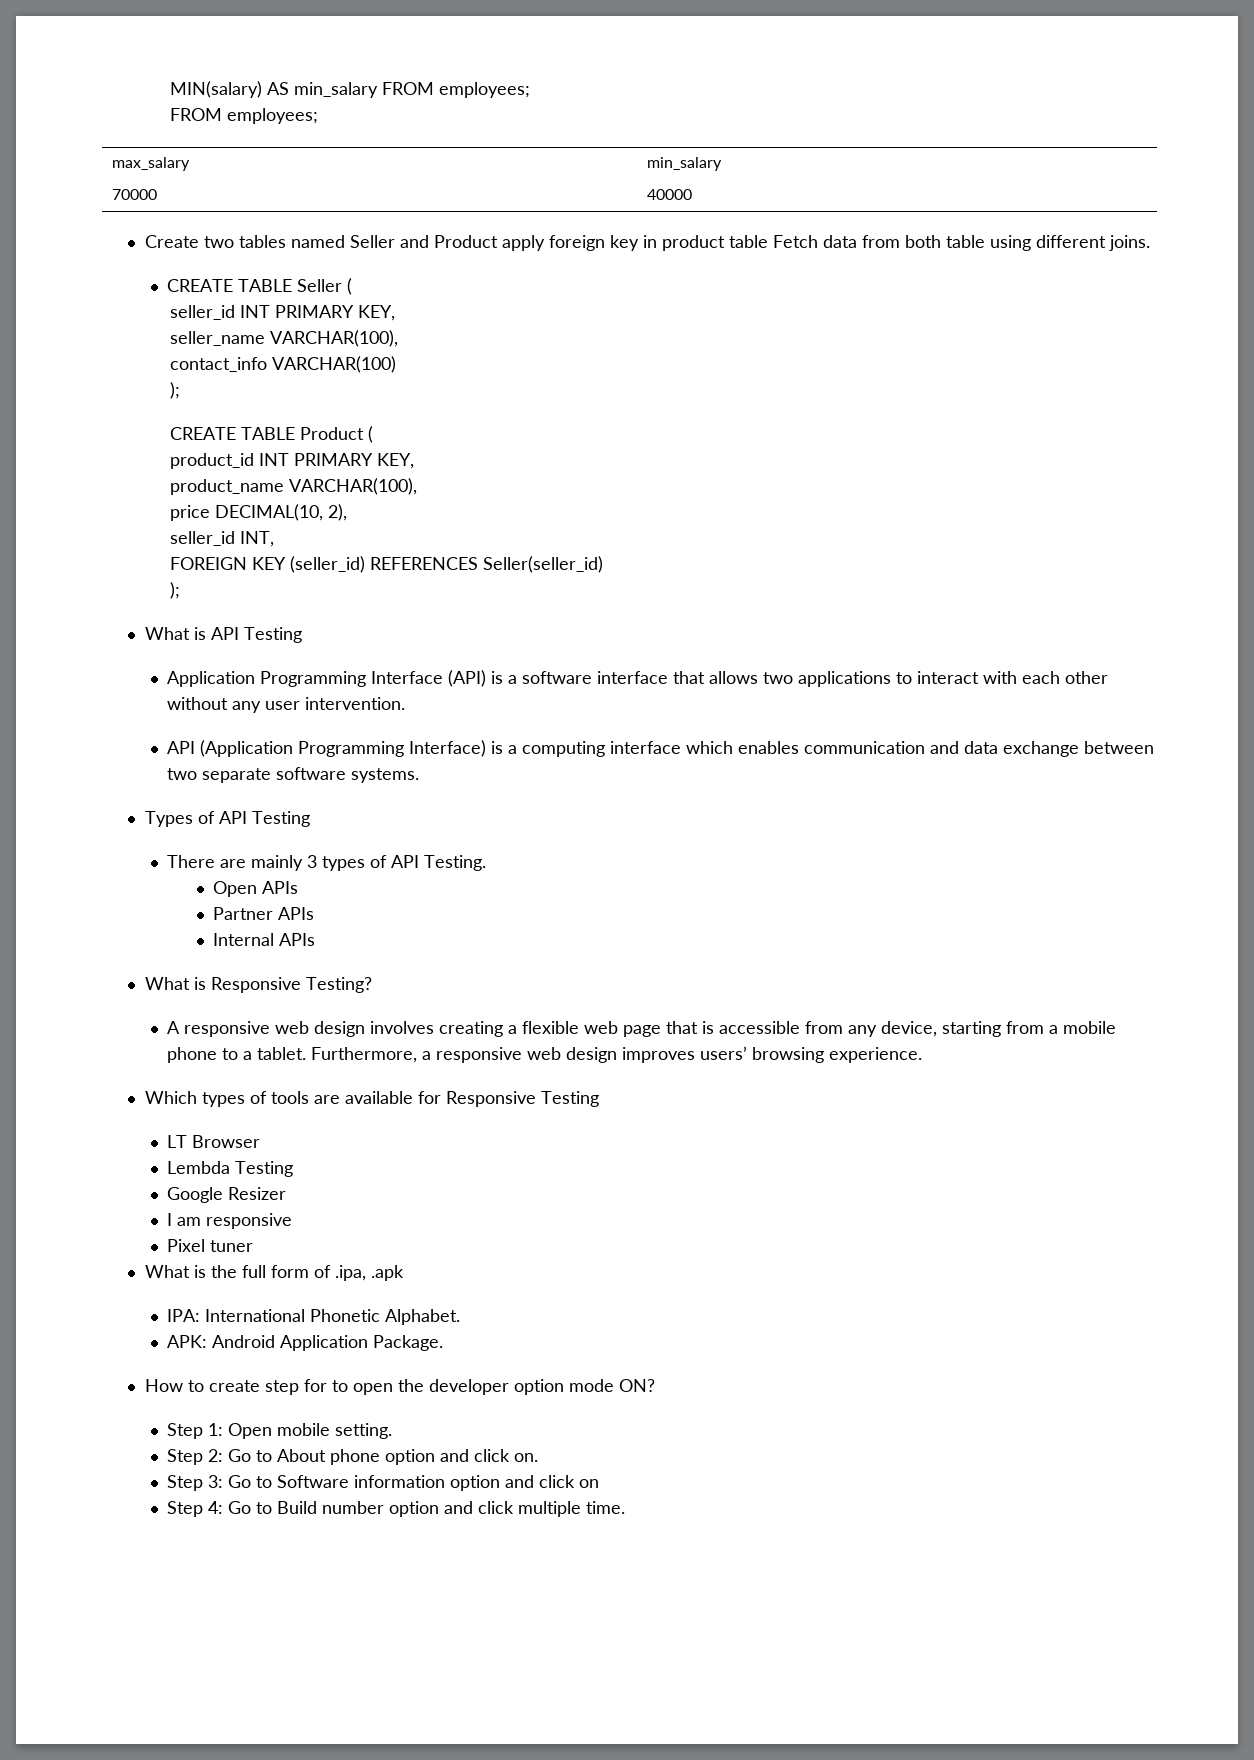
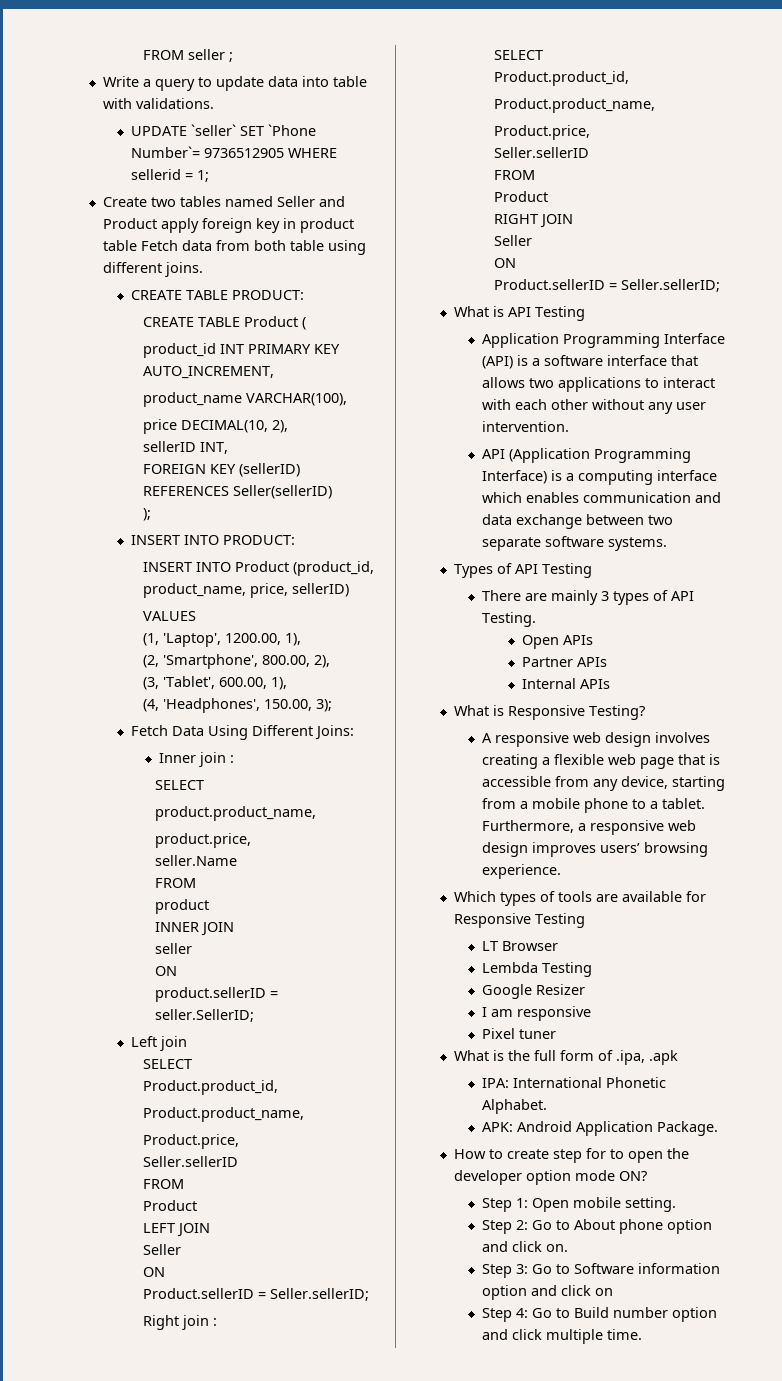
[170,81,531,98] [170,108,319,124] [111,157,190,171] [646,157,722,171] [111,189,157,200] [646,189,692,200] MIN(salary) AS min_salary FROM employees; // FROM employees; // max_salary | min_salary // 70000 | 40000 -> [143,49,234,62] [103,76,368,91] [103,98,215,109] [131,124,317,136] [131,146,338,158] [131,169,210,182] FROM seller ; // Write a query to update data into table with validations. // UPDATE `seller` SET `Phone Number`= 9736512905 WHERE sellerid = 1;
[297,278,353,295] [170,305,396,321] [170,330,399,347] [170,356,397,373] [170,382,181,399] Seller ( // seller_id INT PRIMARY KEY, // seller_name VARCHAR(100), // contact_info VARCHAR(100) // ); -> [232,290,305,300] PRODUCT:
[377,453,415,469] KEY, -> [314,344,341,354] [143,366,275,379] KEY AUTO_INCREMENT,
[170,531,236,546] seller_id -> [143,441,197,452] sellerID
[290,556,604,573] [170,582,181,599] (seller_id) REFERENCES Seller(seller_id) // ); -> [239,463,301,477] [143,485,333,499] [143,508,152,521] [131,535,296,545] [143,561,375,576] [143,583,350,598] [143,611,197,621] [143,633,302,647] [143,654,331,669] [143,676,288,690] [143,698,333,713] [131,725,355,740] [159,752,235,767] [155,780,205,790] [155,806,317,821] [155,833,252,848] [155,855,238,866] [155,878,197,888] [155,899,210,914] [155,922,235,936] [155,943,193,954] [155,966,178,976] [155,987,279,1002] [155,1009,255,1022] [131,1036,188,1051] [143,1059,193,1069] [143,1080,279,1095] [143,1107,305,1122] [143,1134,240,1149] [143,1156,239,1167] [143,1179,185,1189] [143,1200,198,1211] [143,1223,211,1237] [143,1244,182,1255] [143,1267,166,1277] [143,1288,370,1301] [143,1315,218,1330] [494,50,544,60] [494,71,630,86] [494,98,656,113] [494,125,591,140] [494,147,590,158] [494,170,536,180] [494,191,549,202] [494,214,574,228] [494,235,533,246] [494,258,517,268] [494,279,721,292] (sellerID) REFERENCES Seller(sellerID) // ); // INSERT INTO PRODUCT: // INSERT INTO Product (product_id, product_name, price, sellerID) // VALUES // (1, 'Laptop', 1200.00, 1), // (2, 'Smartphone', 800.00, 2), // (3, 'Tablet', 600.00, 1), // (4, 'Headphones', 150.00, 3); // Fetch Data Using Different Joins: // Inner join : // SELECT // product.product_name, // product.price, // seller.Name // FROM // product // INNER JOIN // seller // ON // product.sellerID = seller.SellerID; // Left join // SELECT // Product.product_id, // Product.product_name, // Product.price, // Seller.sellerID // FROM // Product // LEFT JOIN // Seller // ON // Product.sellerID = Seller.sellerID; // Right join : // SELECT // Product.product_id, // Product.product_name, // Product.price, // Seller.sellerID // FROM // Product // RIGHT JOIN // Seller // ON // Product.sellerID = Seller.sellerID;

